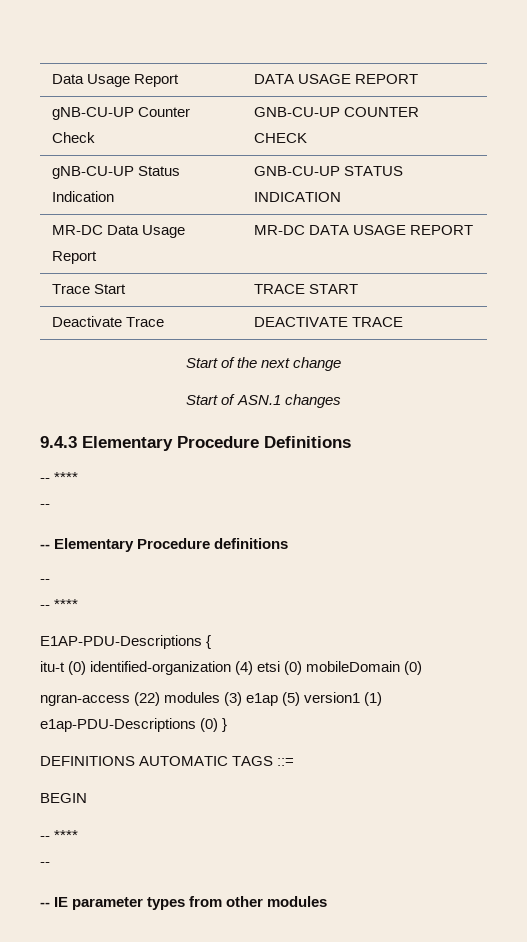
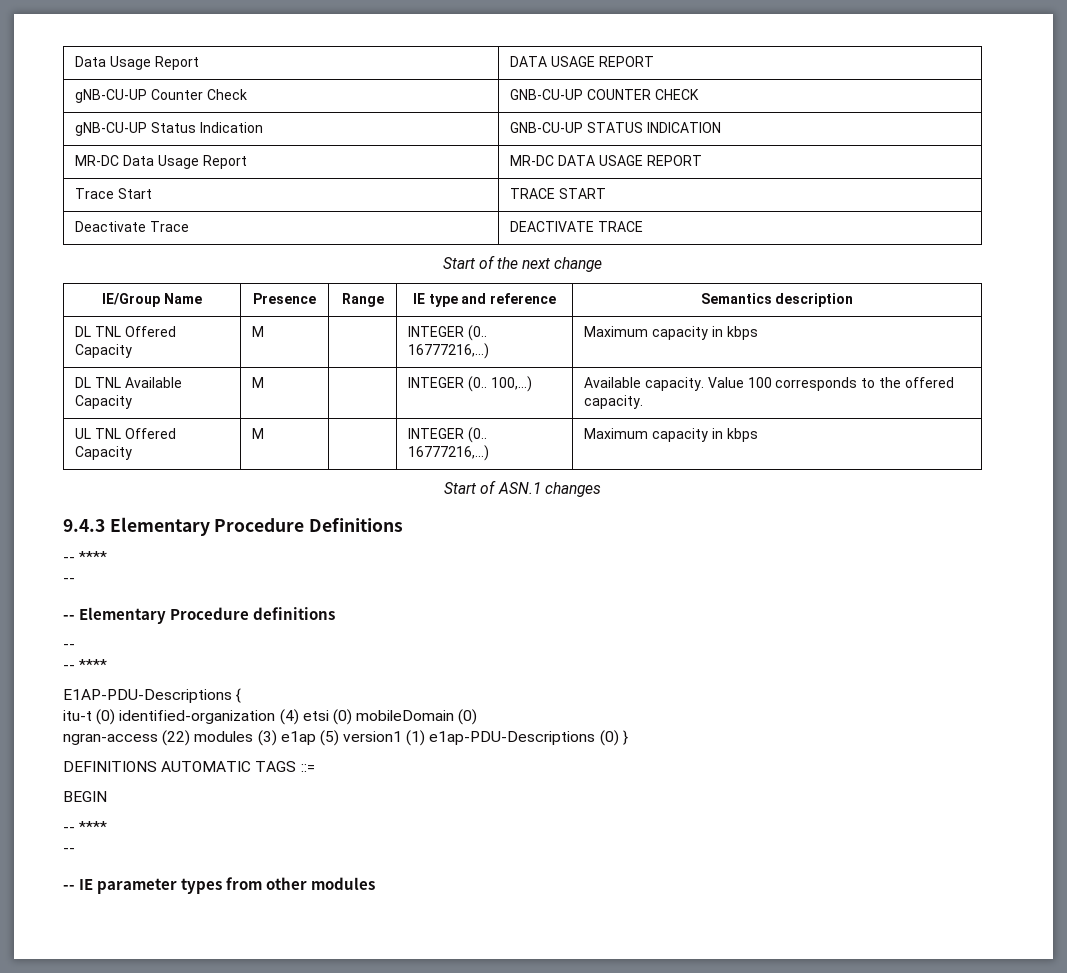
(342, 364) none -> [102,293,202,307] [252,293,316,304] [341,293,384,307] [412,293,557,307] [700,293,854,307] [75,326,176,337] [75,344,133,358] [252,326,265,337] [408,325,487,341] [408,343,490,359] [584,326,758,340] [75,377,182,388] [75,395,133,409] [252,377,265,388] [408,376,532,392] [584,377,954,391] [584,395,644,409] [75,428,176,439] [75,446,133,460] [252,428,265,439] [408,427,487,443] [408,445,490,461] [584,428,758,442] // IE/Group Name | Presence | Range | IE type and reference | Semantics description // DL TNL Offered Capacity | M | | INTEGER (0.. 16777216,...) | Maximum capacity in kbps // DL TNL Available Capacity | M | | INTEGER (0.. 100,...) | Available capacity. Value 100 corresponds to the offered capacity. // UL TNL Offered Capacity | M | | INTEGER (0.. 16777216,...) | Maximum capacity in kbps

